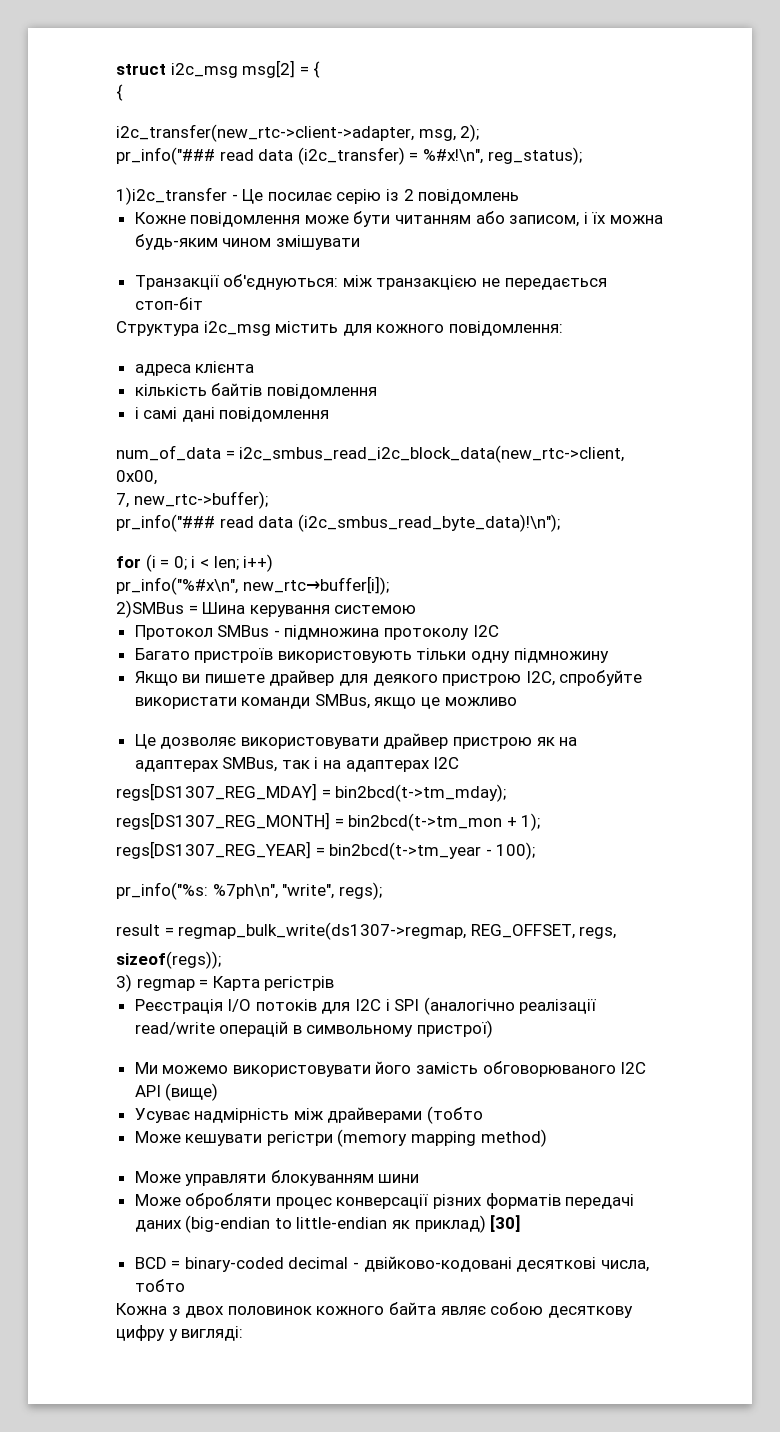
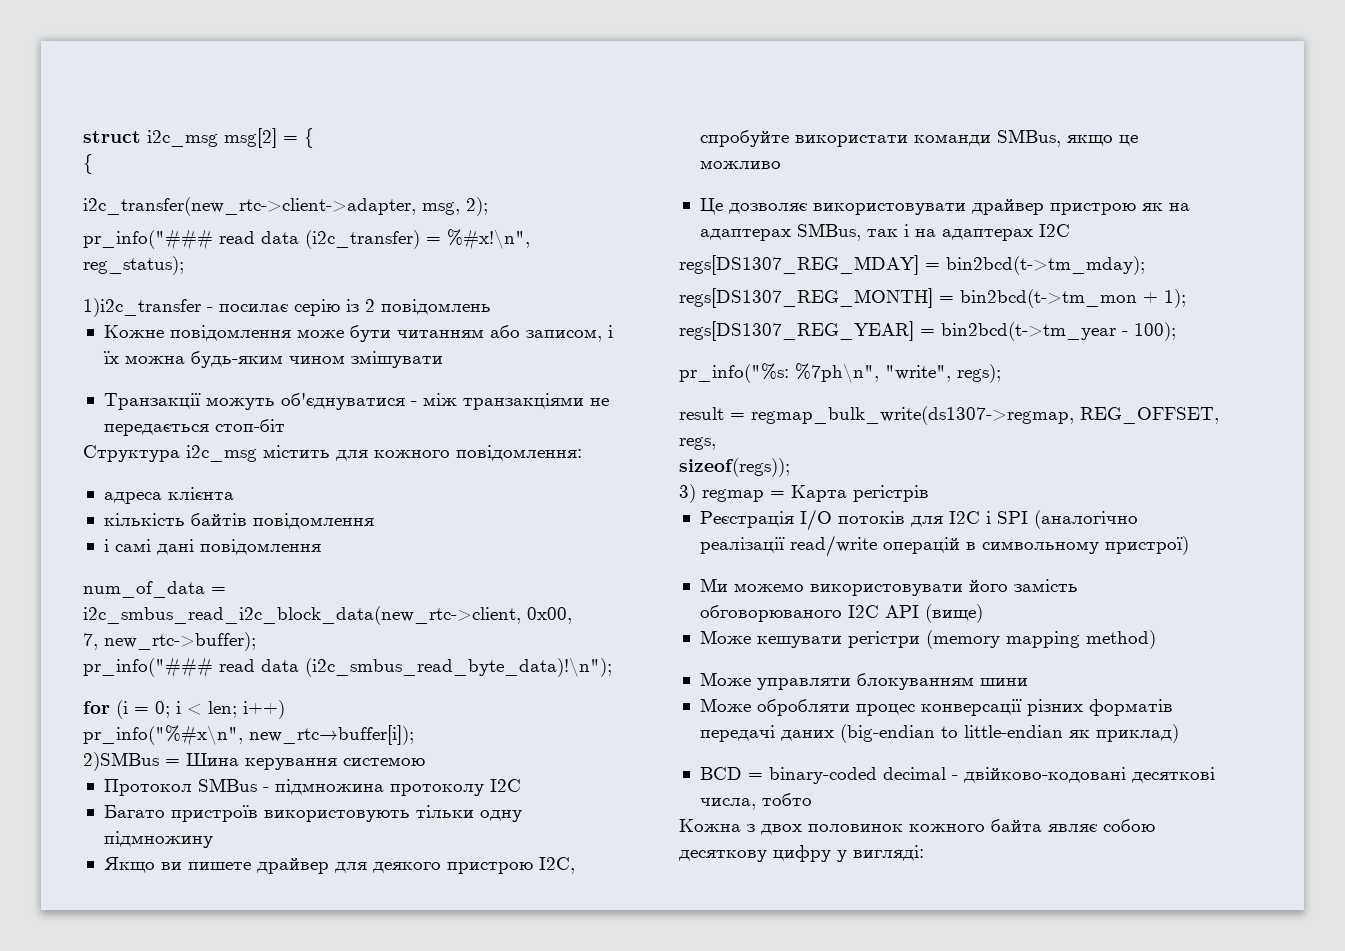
[242,189,264,204] Це -> (213, 309) none
[223,274,478,290] об'єднуються: між транзакцією -> [205,393,584,410] можуть об'єднуватися - між транзакціями
[134,1106,484,1124] // Усуває надмірність між драйверами (тобто -> (983, 613) none
[490,1215,521,1232] [30] -> (1179, 733) none

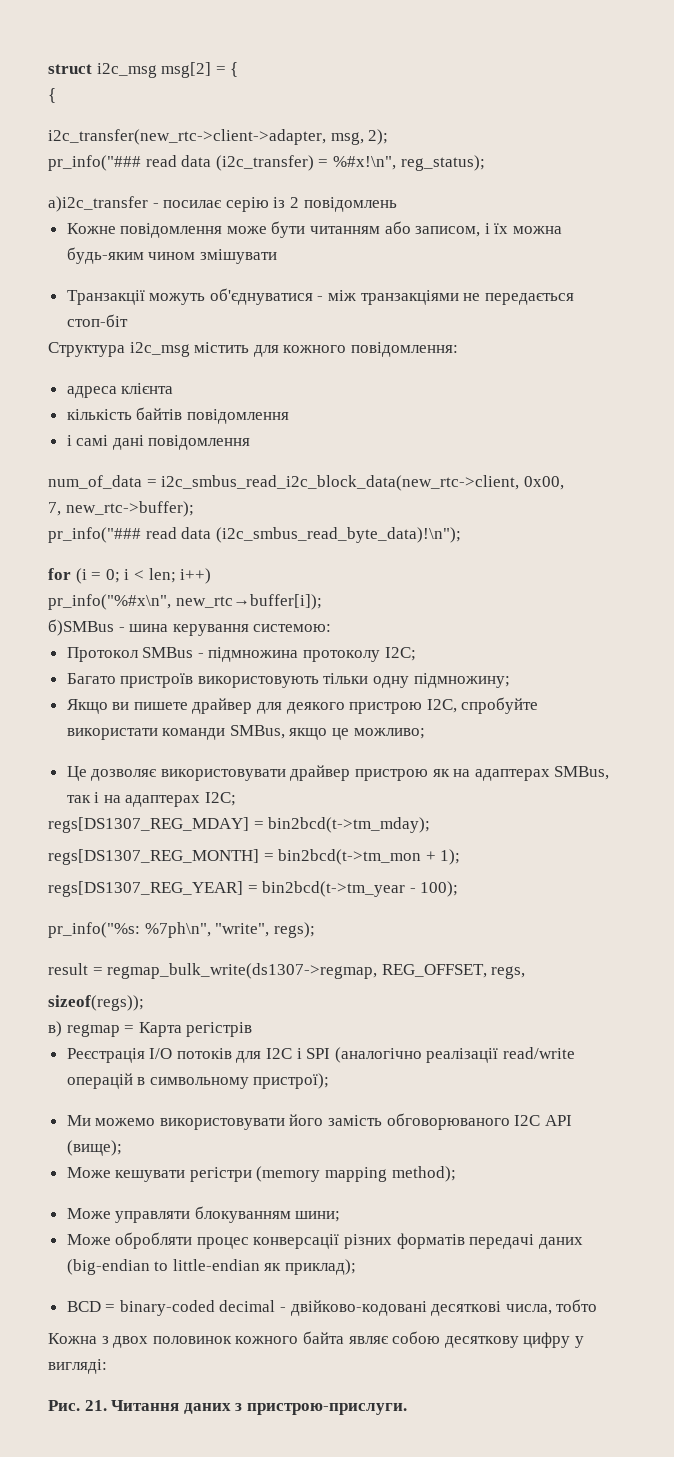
[83,298,201,317] 1)i2c_transfer -> [48,196,148,212] а)i2c_transfer
[83,752,425,771] 2)SMBus = Шина керування системою -> [48,619,332,636] б)SMBus - шина керування системою:
[489,779,521,792] I2C -> [384,647,416,661] I2C;
[103,831,213,848] підмножину -> [413,673,510,688] підмножину;
[699,160,781,169] можливо -> [353,728,425,739] можливо;
[1038,224,1070,237] I2C -> [205,792,237,806] I2C;
[679,484,696,503] 3) -> [48,1021,62,1037] в)
[1104,536,1189,555] пристрої) -> [253,1073,330,1089] пристрої);
[924,604,983,623] (вище) -> [66,1140,122,1156] (вище);
[1085,630,1156,649] method) -> [391,1166,456,1182] method);
[979,678,1028,686] шини -> [295,1211,341,1222] шини;
[1095,724,1179,743] приклад) -> [285,1259,357,1275] приклад);
(924, 853) none -> [48,1400,407,1415] // Рис. 21. Читання даних з пристрою-прислуги.

